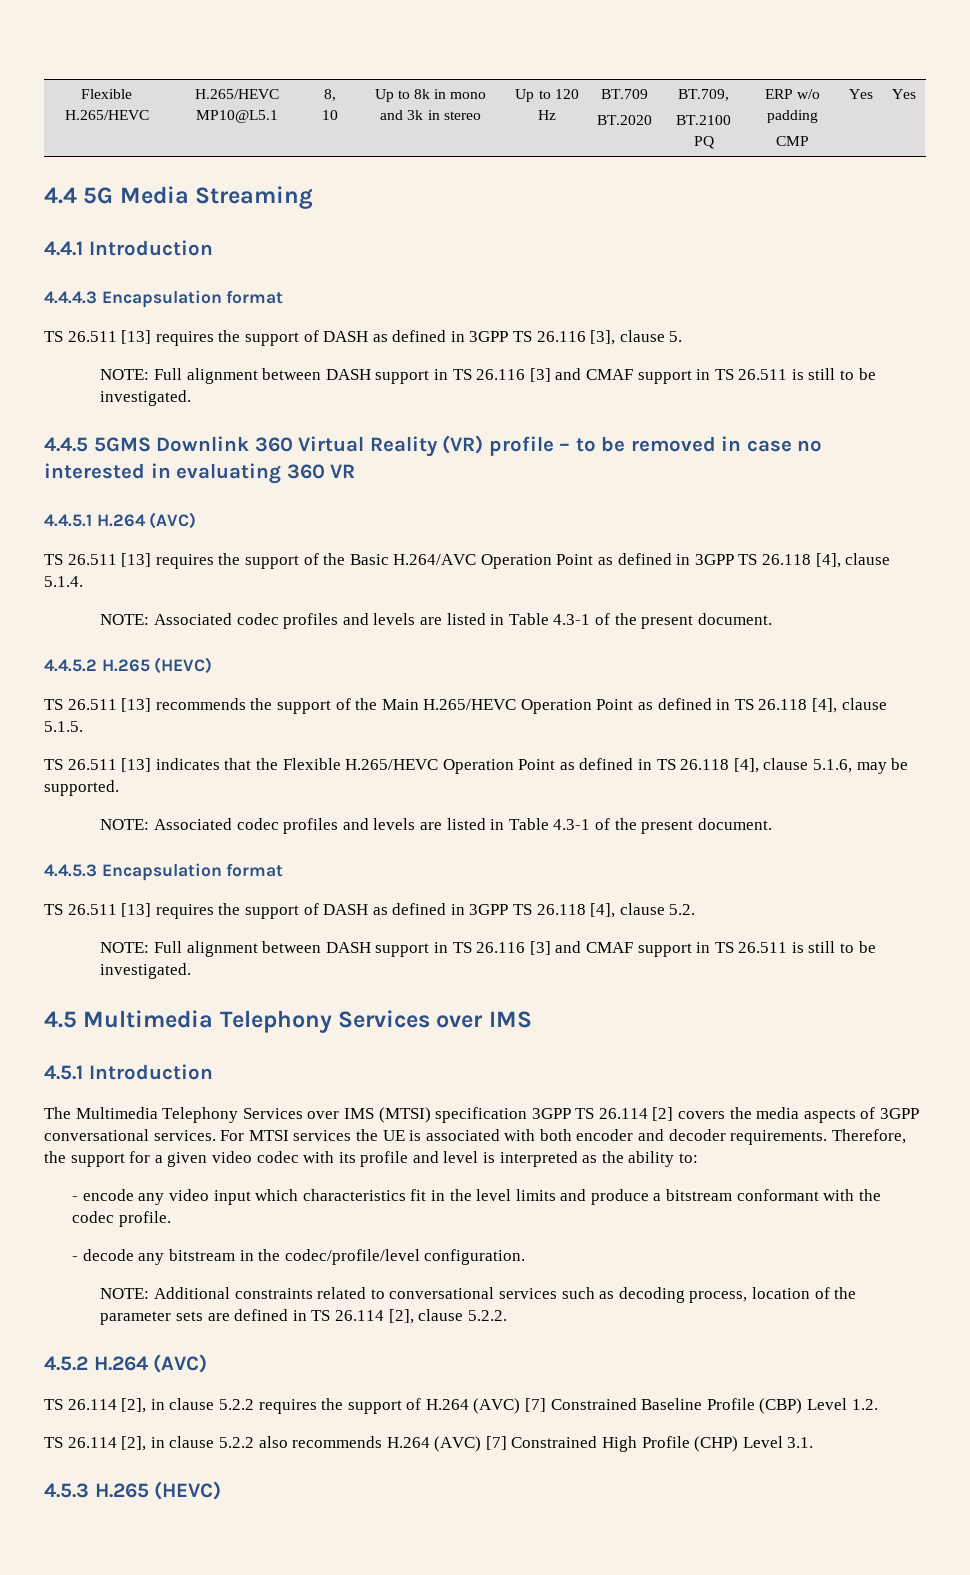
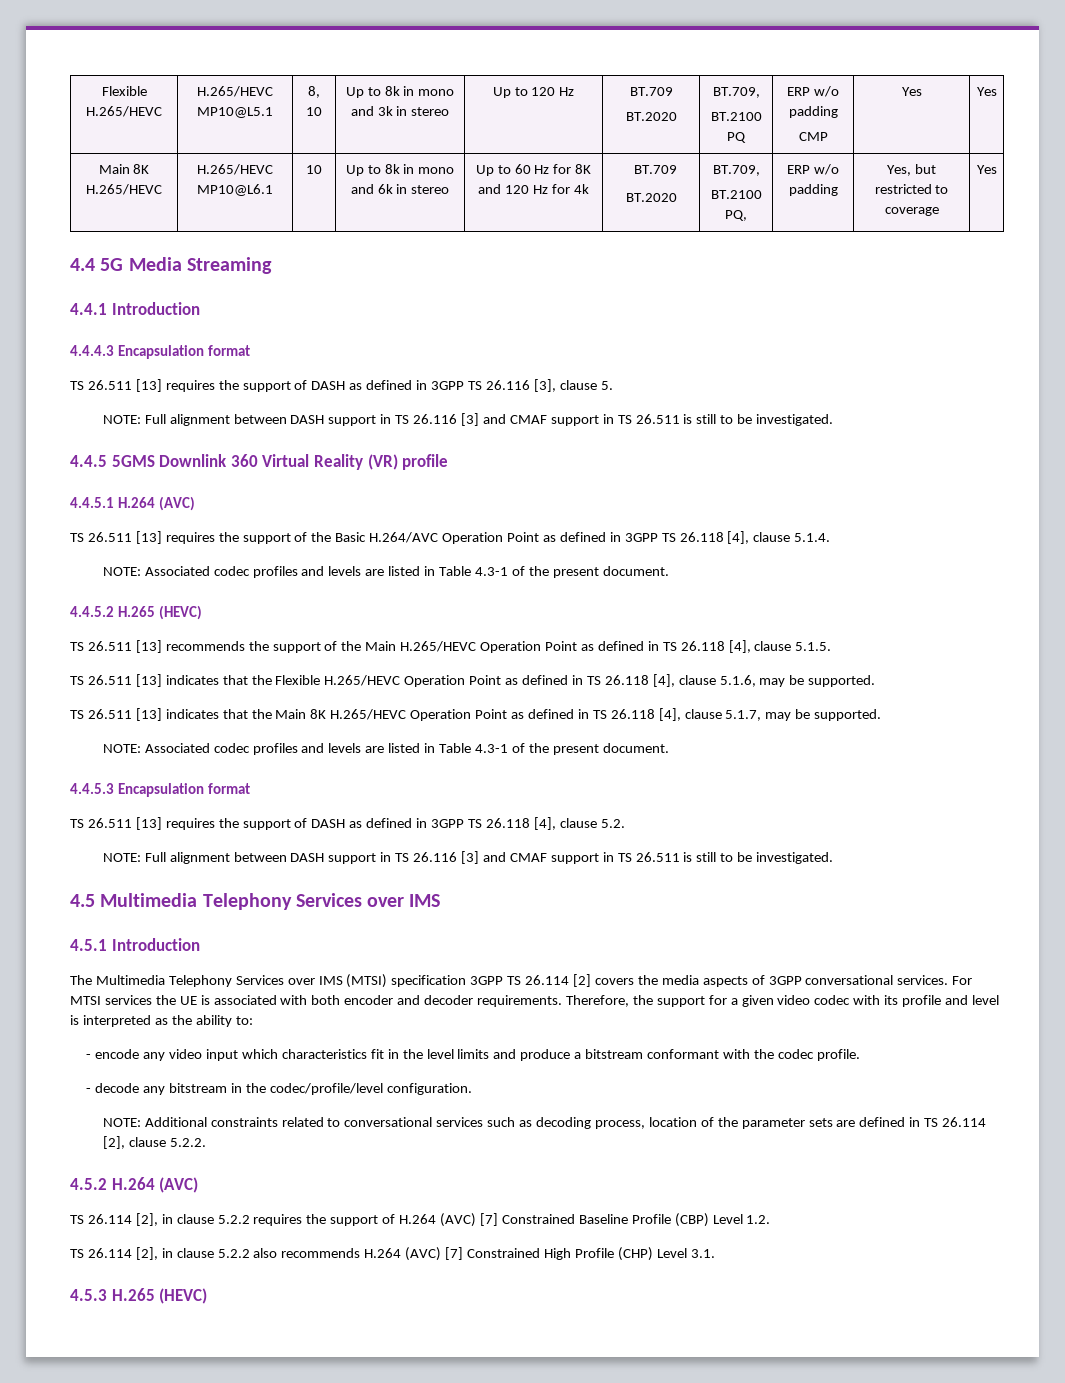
(916, 94) none -> [98,164,150,174] [86,184,162,195] [197,164,273,175] [197,184,273,196] [306,165,322,174] [345,164,455,176] [350,184,450,194] [475,164,592,176] [478,184,589,194] [634,165,678,174] [625,193,677,202] [712,165,760,176] [710,190,762,199] [725,210,747,221] [787,164,839,175] [788,184,838,196] [887,164,936,176] [874,184,949,194] [884,207,939,216] [976,165,997,174] // Main 8K H.265/HEVC | H.265/HEVC MP10@L6.1 | 10 | Up to 8k in mono and 6k in stereo | Up to 60 Hz for 8K and 120 Hz for 4k | BT.709 // BT.2020 | BT.709, // BT.2100 PQ, | ERP w/o padding | Yes, but restricted to coverage | Yes
[559,436,823,452] [44,463,356,484] – to be removed in case no interested in evaluating 360 VR -> (449, 462) none
(119, 788) none -> [70,708,882,721] // TS 26.511 [13] indicates that the Main 8K H.265/HEVC Operation Point as defined in TS 26.118 [4], clause 5.1.7, may be supported.

